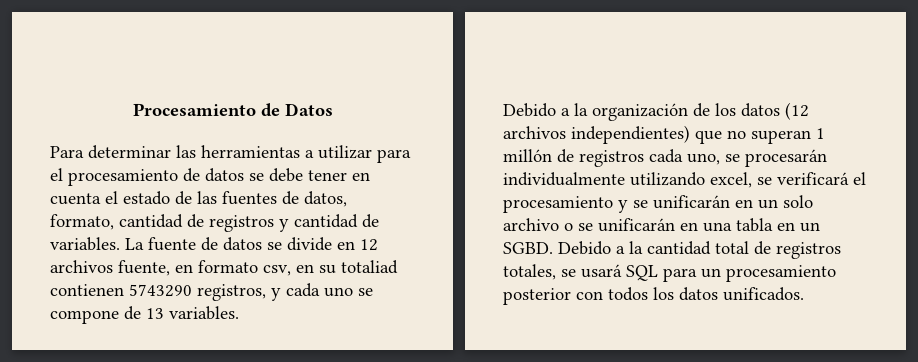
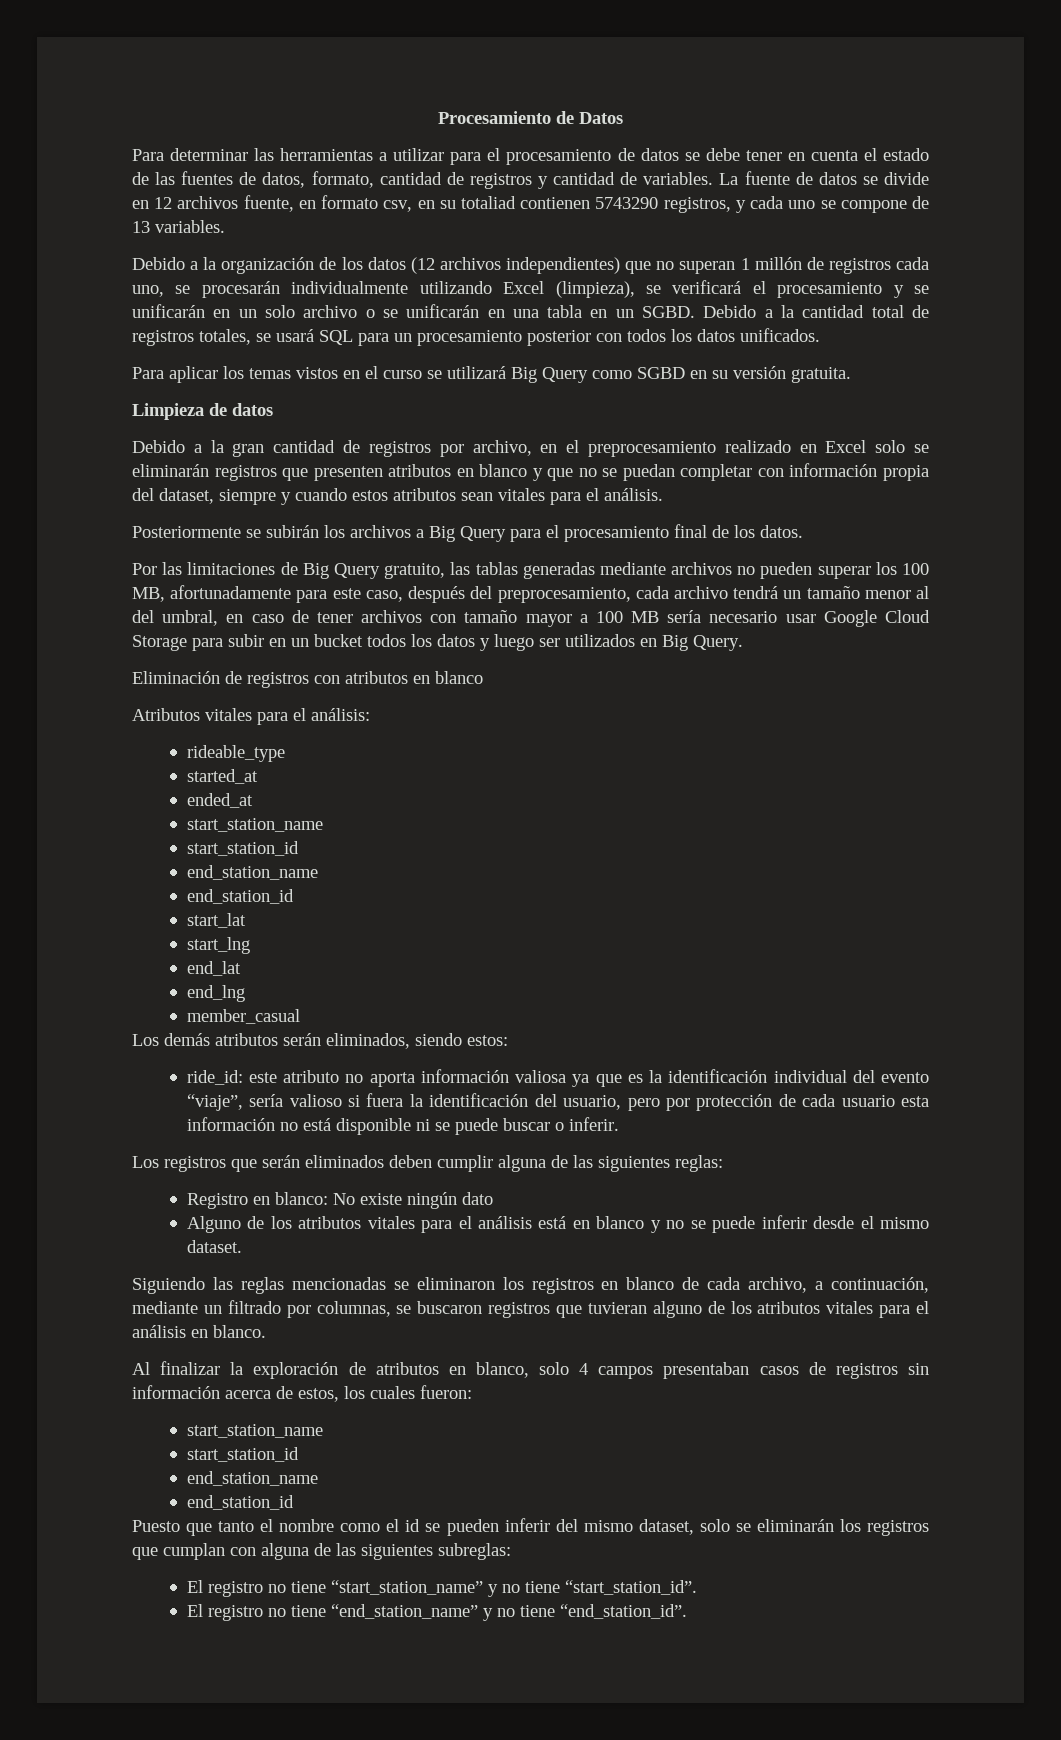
[710,172,752,188] excel, -> [503,281,635,298] Excel (limpieza),
(804, 294) none -> [132,366,851,383] [132,403,273,420] [132,440,929,457] [132,463,929,481] [132,488,663,505] [132,524,803,542] [132,562,929,579] [132,585,929,603] [132,610,930,627] [132,634,743,651] [132,671,483,688] [132,708,370,725] [186,745,285,762] [186,769,258,784] [186,793,253,808] [186,818,323,832] [186,841,299,856] [186,865,318,880] [186,889,294,904] [186,913,246,928] [186,937,250,954] [186,961,241,976] [186,985,245,1002] [186,1009,300,1024] [132,1033,508,1049] [186,1069,930,1087] [186,1093,930,1111] [186,1117,619,1135] [132,1155,723,1172] [186,1192,493,1209] [186,1215,929,1233] [186,1240,242,1253] [132,1277,930,1294] [132,1300,929,1318] [132,1325,266,1338] [132,1361,929,1379] [132,1385,472,1402] [186,1424,323,1438] [186,1447,299,1462] [186,1471,318,1486] [186,1495,294,1510] [132,1518,929,1536] [132,1543,511,1560] [186,1580,697,1597] [186,1604,687,1621] // Para aplicar los temas vistos en el curso se utilizará Big Query como SGBD en su versión gratuita. // Limpieza de datos // Debido a la gran cantidad de registros por archivo, en el preprocesamiento realizado en Excel solo se eliminarán registros que presenten atributos en blanco y que no se puedan completar con información propia del dataset, siempre y cuando estos atributos sean vitales para el análisis. // Posteriormente se subirán los archivos a Big Query para el procesamiento final de los datos. // Por las limitaciones de Big Query gratuito, las tablas generadas mediante archivos no pueden superar los 100 MB, afortunadamente para este caso, después del preprocesamiento, cada archivo tendrá un tamaño menor al del umbral, en caso de tener archivos con tamaño mayor a 100 MB sería necesario usar Google Cloud Storage para subir en un bucket todos los datos y luego ser utilizados en Big Query. // Eliminación de registros con atributos en blanco // Atributos vitales para el análisis: // rideable_type // started_at // ended_at // start_station_name // start_station_id // end_station_name // end_station_id // start_lat // start_lng // end_lat // end_lng // member_casual // Los demás atributos serán eliminados, siendo estos: // ride_id: este atributo no aporta información valiosa ya que es la identificación individual del evento “viaje”, sería valioso si fuera la identificación del usuario, pero por protección de cada usuario esta información no está disponible ni se puede buscar o inferir. // Los registros que serán eliminados deben cumplir alguna de las siguientes reglas: // Registro en blanco: No existe ningún dato // Alguno de los atributos vitales para el análisis está en blanco y no se puede inferir desde el mismo dataset. // Siguiendo las reglas mencionadas se eliminaron los registros en blanco de cada archivo, a continuación, mediante un filtrado por columnas, se buscaron registros que tuvieran alguno de los atributos vitales para el análisis en blanco. // Al finalizar la exploración de atributos en blanco, solo 4 campos presentaban casos de registros sin información acerca de estos, los cuales fueron: // start_station_name // start_station_id // end_station_name // end_station_id // Puesto que tanto el nombre como el id se pueden inferir del mismo dataset, solo se eliminarán los registros que cumplan con alguna de las siguientes subreglas: // El registro no tiene “start_station_name” y no tiene “start_station_id”. // El registro no tiene “end_station_name” y no tiene “end_station_id”.

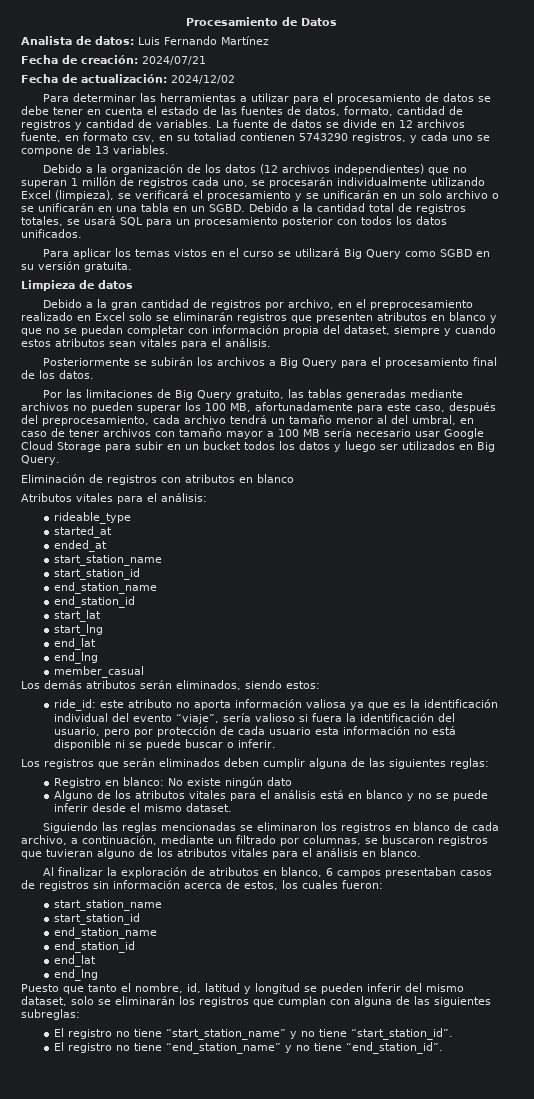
(623, 118) none -> [21,36,269,45] [21,55,206,65] [21,74,235,84] // Analista de datos: Luis Fernando Martínez // Fecha de creación: 2024/07/21 // Fecha de actualización: 2024/12/02
[539,1362,589,1375] solo 4 -> [325,868,333,876] 6
(294, 1502) none -> [53,955,96,967] [53,969,98,981] // end_lat // end_lng
[279,1519,421,1532] nombre como el id -> [135,983,300,994] nombre, id, latitud y longitud

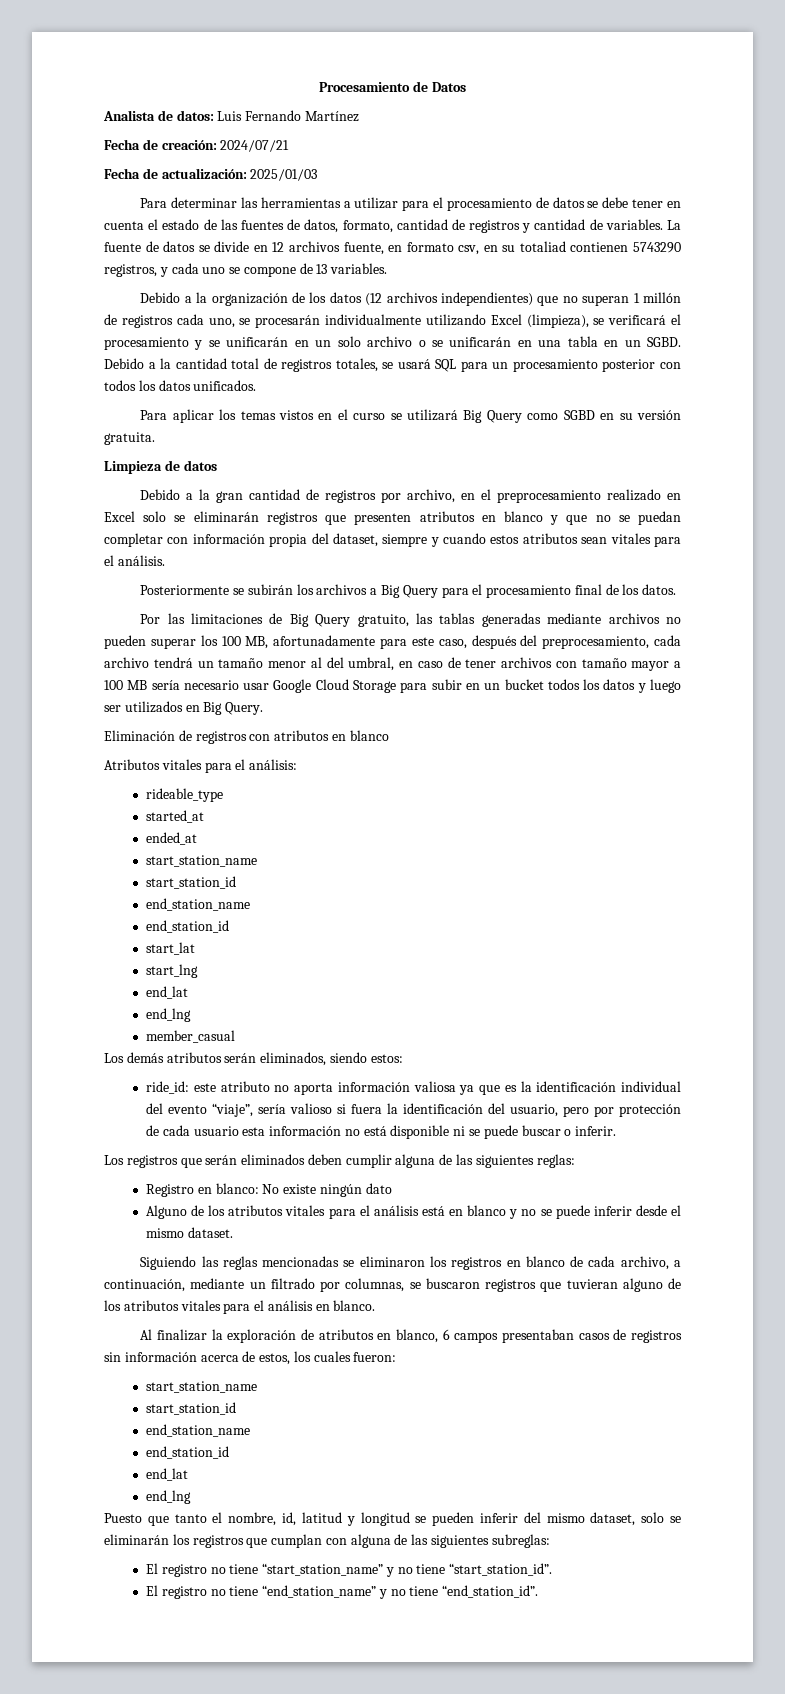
[171,75,235,84] 2024/12/02 -> [250,169,318,181] 2025/01/03

